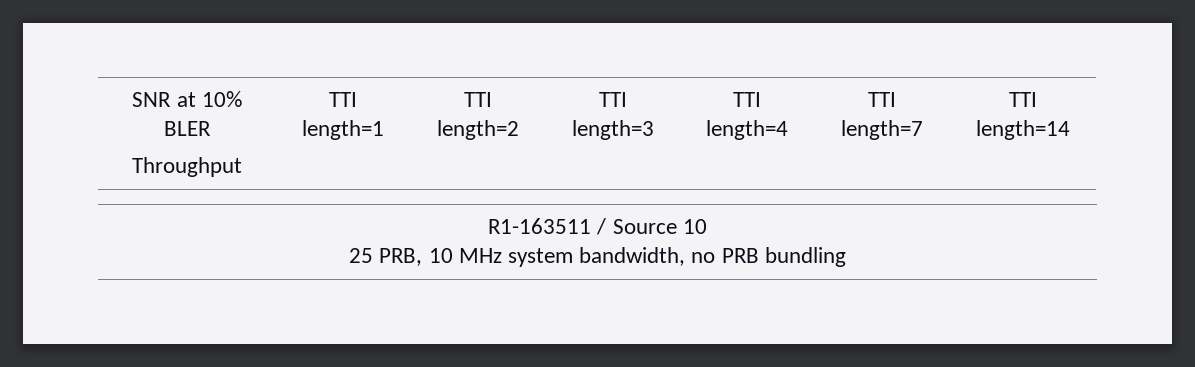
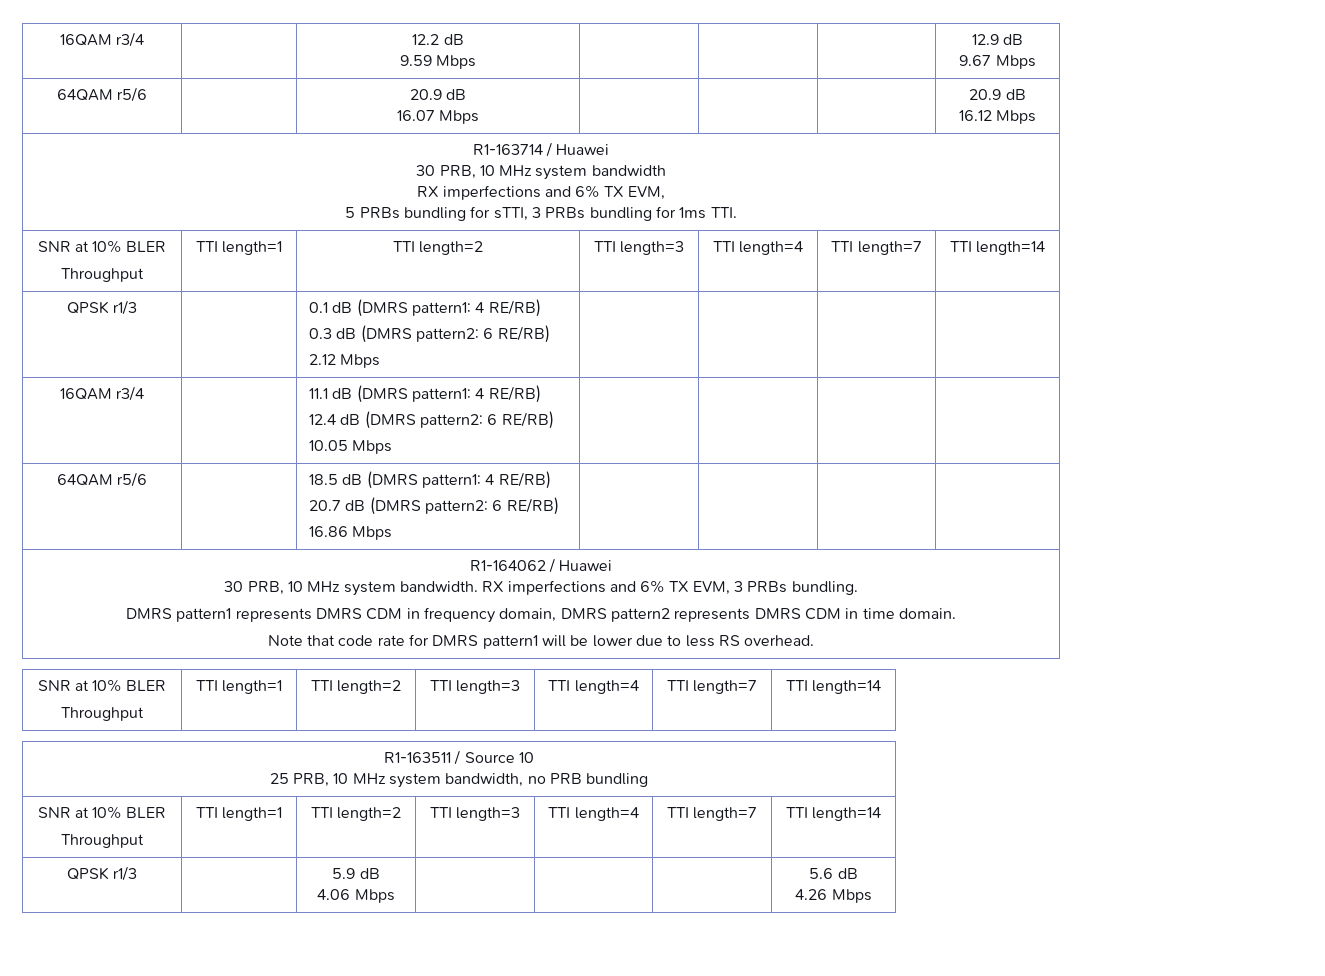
(132, 99) none -> [59,32,145,47] [412,34,464,45] [399,55,477,69] [971,34,1024,45] [959,55,1036,69] [56,87,148,102] [409,89,467,100] [396,110,480,124] [969,89,1026,100] [958,110,1037,124] [472,142,610,157] [416,165,666,180] [417,185,665,200] [345,206,737,221] [37,240,167,253] [61,268,144,282] [195,241,283,255] [392,241,484,255] [593,241,685,255] [712,241,804,255] [831,241,922,255] [949,241,1046,255] [66,300,138,315] [309,299,541,317] [309,325,550,343] [309,354,381,368] [59,386,145,401] [309,385,541,403] [309,411,554,429] [309,440,393,454] [56,472,148,487] [309,471,551,489] [309,497,559,515] [309,526,393,540] [469,558,613,573] [224,580,858,596] [126,607,956,623] [267,634,815,649] 16QAM r3/4 | | 12.2 dB // 9.59 Mbps | | | | 12.9 dB // 9.67 Mbps // 64QAM r5/6 | | 20.9 dB // 16.07 Mbps | | | | 20.9 dB // 16.12 Mbps // R1-163714 / Huawei // 30 PRB, 10 MHz system bandwidth // RX imperfections and 6% TX EVM, // 5 PRBs bundling for sTTI, 3 PRBs bundling for 1ms TTI. // SNR at 10% BLER // Throughput | TTI length=1 | TTI length=2 | TTI length=3 | TTI length=4 | TTI length=7 | TTI length=14 // QPSK r1/3 | | 0.1 dB (DMRS pattern1: 4 RE/RB) // 0.3 dB (DMRS pattern2: 6 RE/RB) // 2.12 Mbps | | | | // 16QAM r3/4 | | 11.1 dB (DMRS pattern1: 4 RE/RB) // 12.4 dB (DMRS pattern2: 6 RE/RB) // 10.05 Mbps | | | | // 64QAM r5/6 | | 18.5 dB (DMRS pattern1: 4 RE/RB) // 20.7 dB (DMRS pattern2: 6 RE/RB) // 16.86 Mbps | | | | // R1-164062 / Huawei // 30 PRB, 10 MHz system bandwidth. RX imperfections and 6% TX EVM, 3 PRBs bundling. // DMRS pattern1 represents DMRS CDM in frequency domain, DMRS pattern2 represents DMRS CDM in time domain. // Note that code rate for DMRS pattern1 will be lower due to less RS overhead. //
(846, 257) none -> [37,806,167,819] [61,834,144,848] [195,807,283,821] [310,807,402,821] [429,807,521,821] [548,807,639,821] [666,807,758,821] [785,807,882,821] [66,866,138,881] [332,868,380,879] [317,889,395,903] [809,868,858,879] [795,889,872,903] // SNR at 10% BLER // Throughput | TTI length=1 | TTI length=2 | TTI length=3 | TTI length=4 | TTI length=7 | TTI length=14 // QPSK r1/3 | | 5.9 dB // 4.06 Mbps | | | | 5.6 dB // 4.26 Mbps

